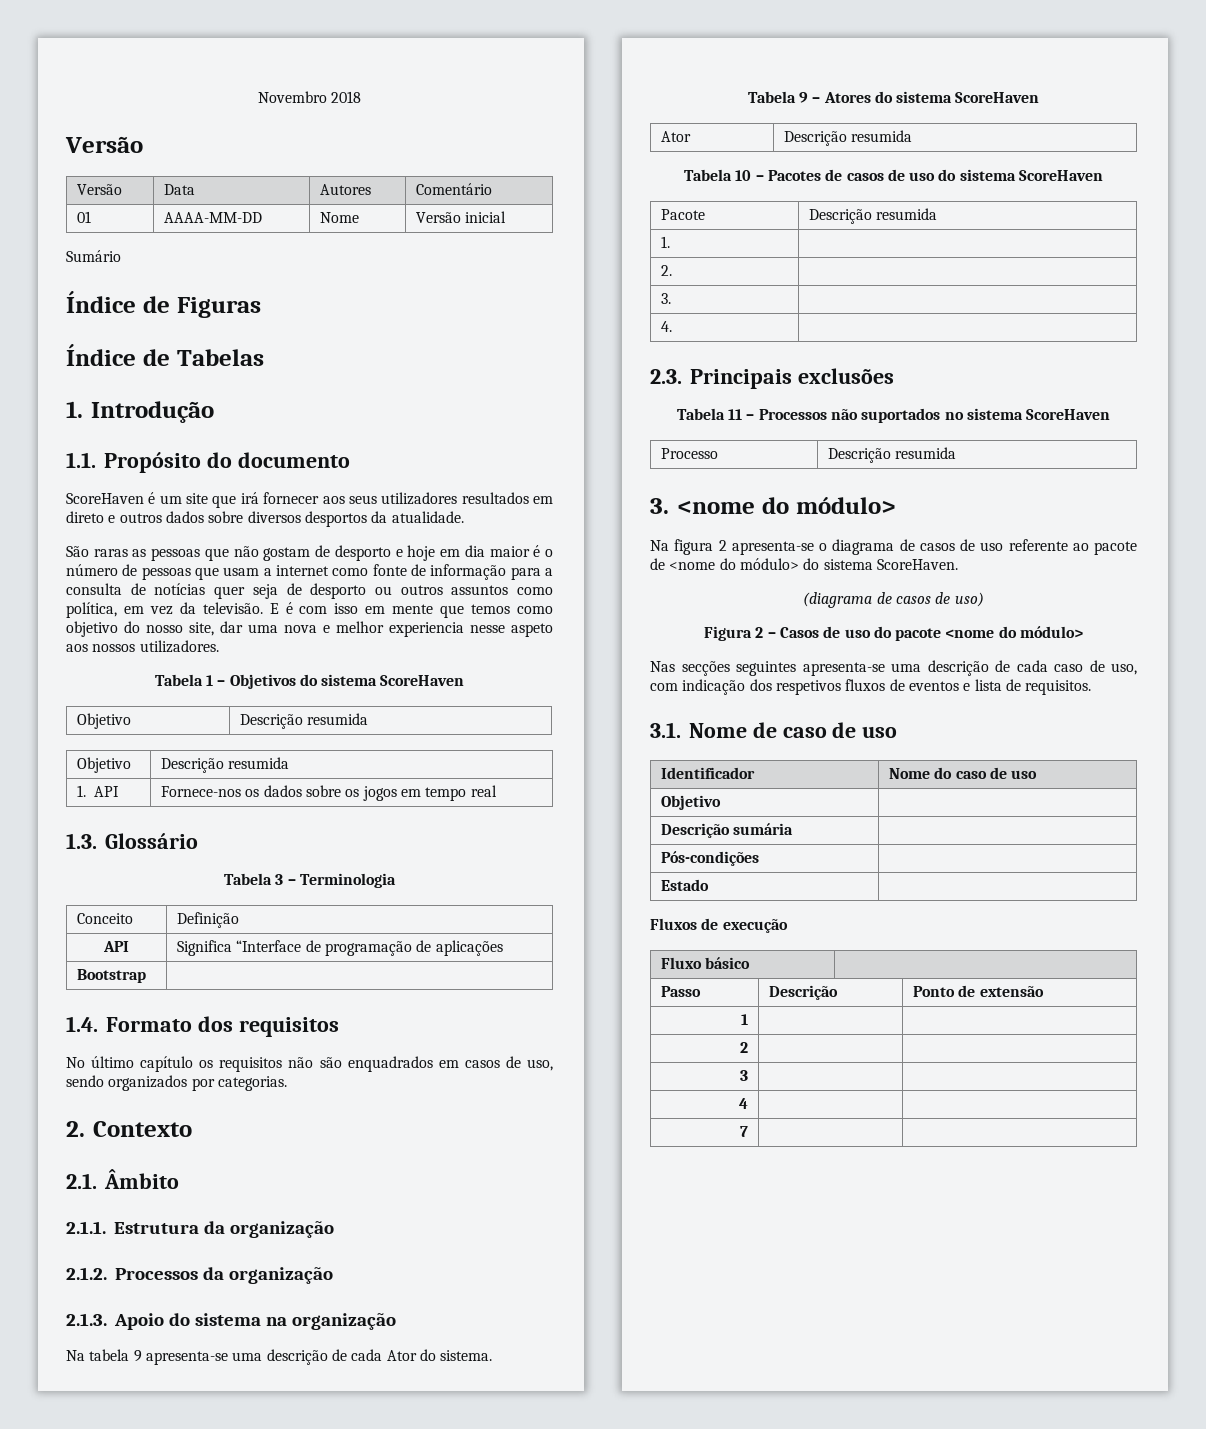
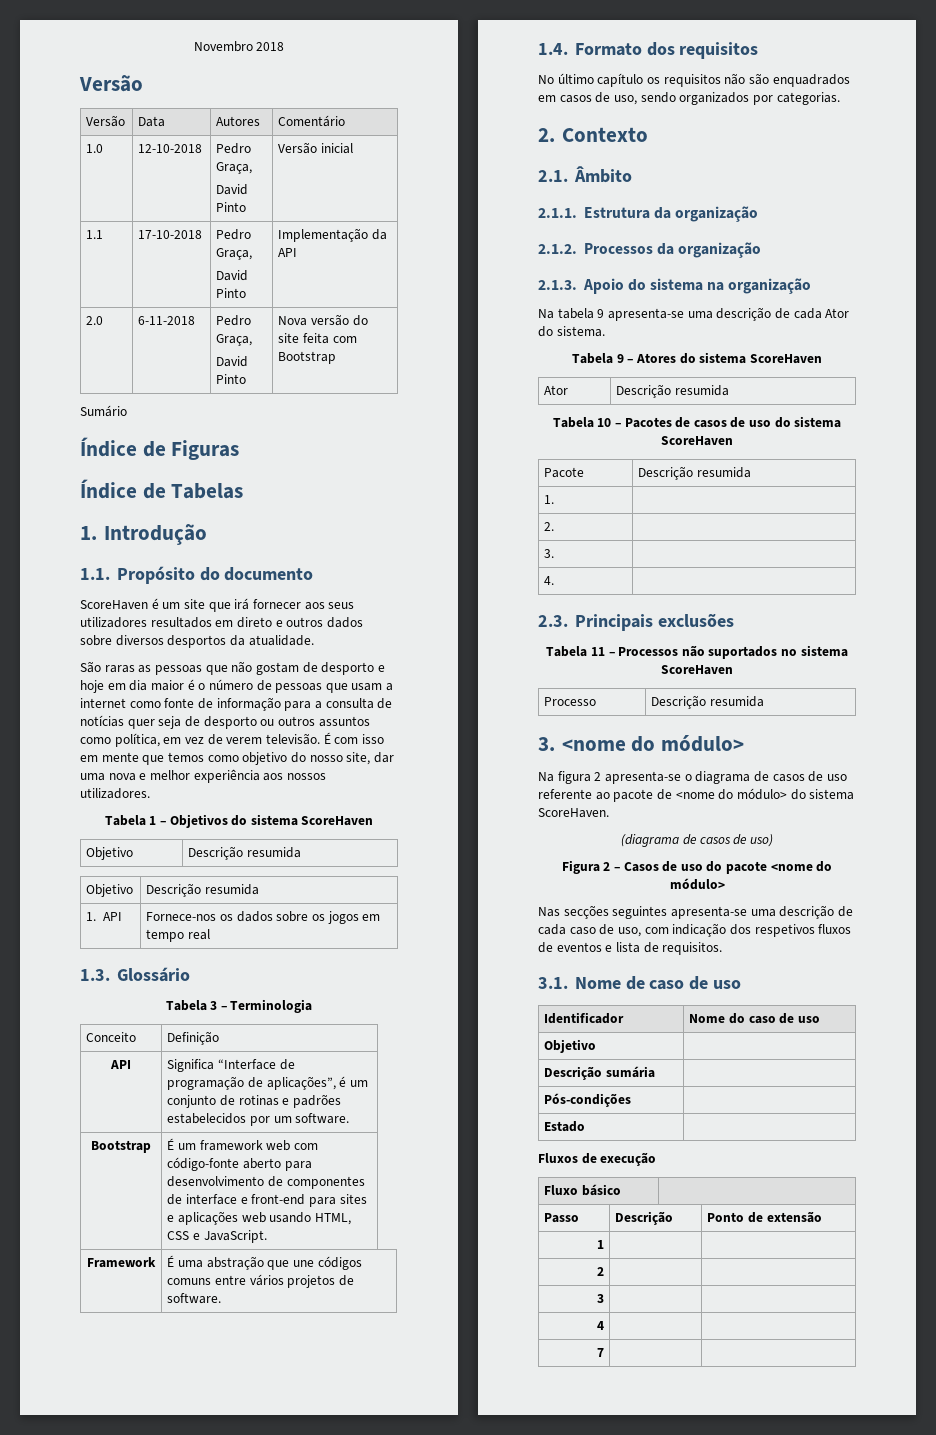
[77,211,92,223] [164,212,263,223] [320,212,360,223] [416,211,507,223] 01 | AAAA-MM-DD | Nome | Versão inicial -> [86,144,104,153] [138,144,203,153] [216,143,252,154] [216,162,253,174] [216,184,249,195] [216,202,247,212] [278,142,354,154] [86,230,104,239] [138,230,203,239] [216,229,252,240] [216,248,253,260] [216,270,249,281] [216,288,247,298] [278,228,388,242] [278,248,298,257] [86,316,104,325] [138,316,196,325] [216,315,252,326] [216,334,253,346] [216,356,249,367] [216,374,247,384] [278,314,368,326] [278,333,357,344] [278,351,337,364] 1.0 | 12-10-2018 | Pedro Graça, // David Pinto | Versão inicial // 1.1 | 17-10-2018 | Pedro Graça, // David Pinto | Implementação da API // 2.0 | 6-11-2018 | Pedro Graça, // David Pinto | Nova versão do site feita com Bootstrap
[179,602,293,614] da televisão. E é -> [207,732,331,745] de verem televisão. É
[389,622,553,637] experiencia nesse aspeto -> [193,769,260,783] experiência
[435,940,503,956] [77,969,147,983] aplicações // Bootstrap | -> [266,1076,369,1090] [167,1094,342,1108] [167,1113,350,1126] [91,1140,151,1153] [167,1138,319,1151] [167,1157,312,1171] [167,1176,365,1189] [167,1194,367,1207] [167,1211,352,1225] [167,1230,267,1243] [87,1257,156,1268] [167,1255,362,1270] [167,1274,355,1288] [167,1293,222,1304] aplicações”, é um conjunto de rotinas e padrões estabelecidos por um software. // Bootstrap | É um framework web com código-fonte aberto para desenvolvimento de componentes de interface e front-end para sites e aplicações web usando HTML, CSS e JavaScript. // Framework | É uma abstração que une códigos comuns entre vários projetos de software.

